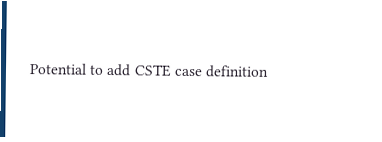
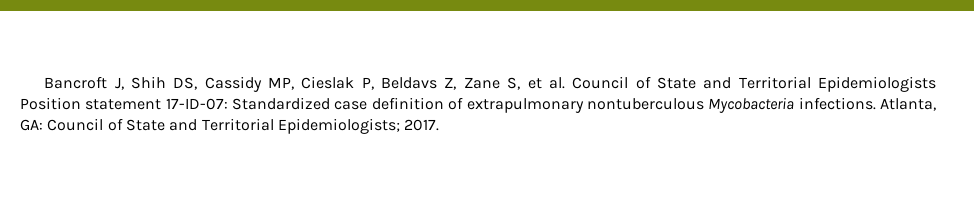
[29,63,269,78] Potential to add CSTE case definition -> [44,76,937,92] [20,97,937,113] [20,118,440,134] Bancroft J, Shih DS, Cassidy MP, Cieslak P, Beldavs Z, Zane S, et al. Council of State and Territorial Epidemiologists Position statement 17-ID-07: Standardized case definition of extrapulmonary nontuberculous Mycobacteria infections. Atlanta, GA: Council of State and Territorial Epidemiologists; 2017.

